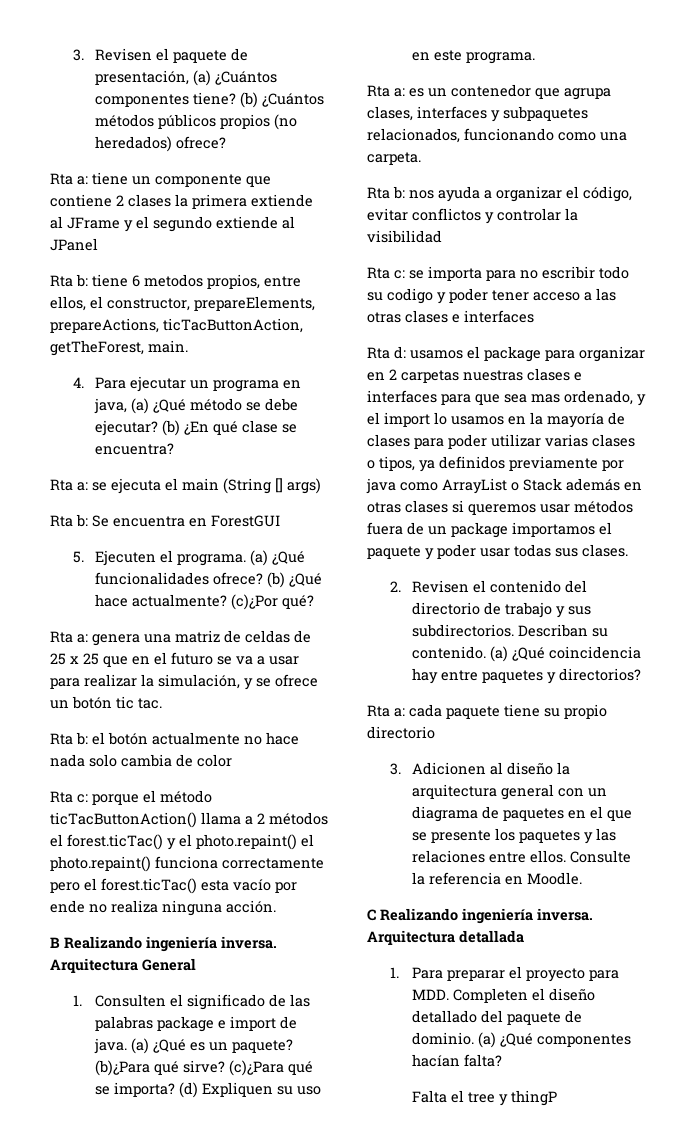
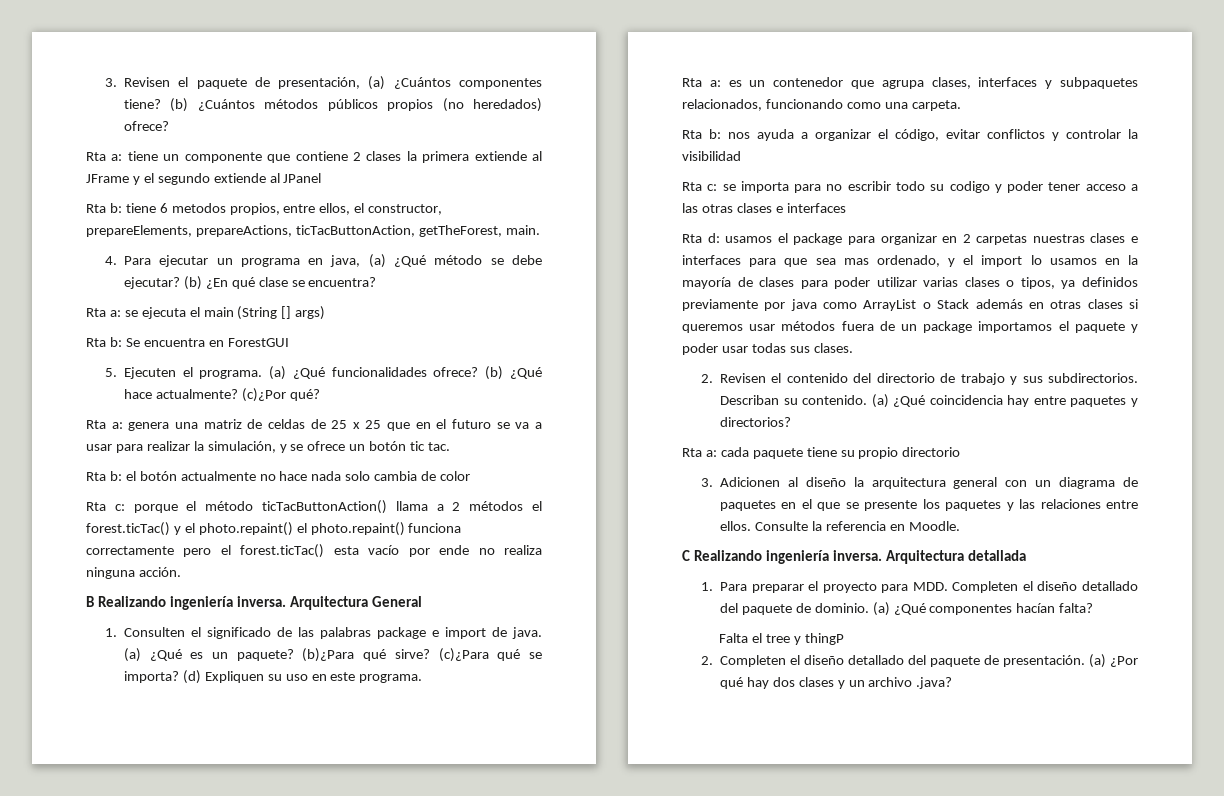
(558, 1098) none -> [700,654,1138,668] [719,677,953,689] // 2. Completen el diseño detallado del paquete de presentación. (a) ¿Por qué hay dos clases y un archivo .java?

